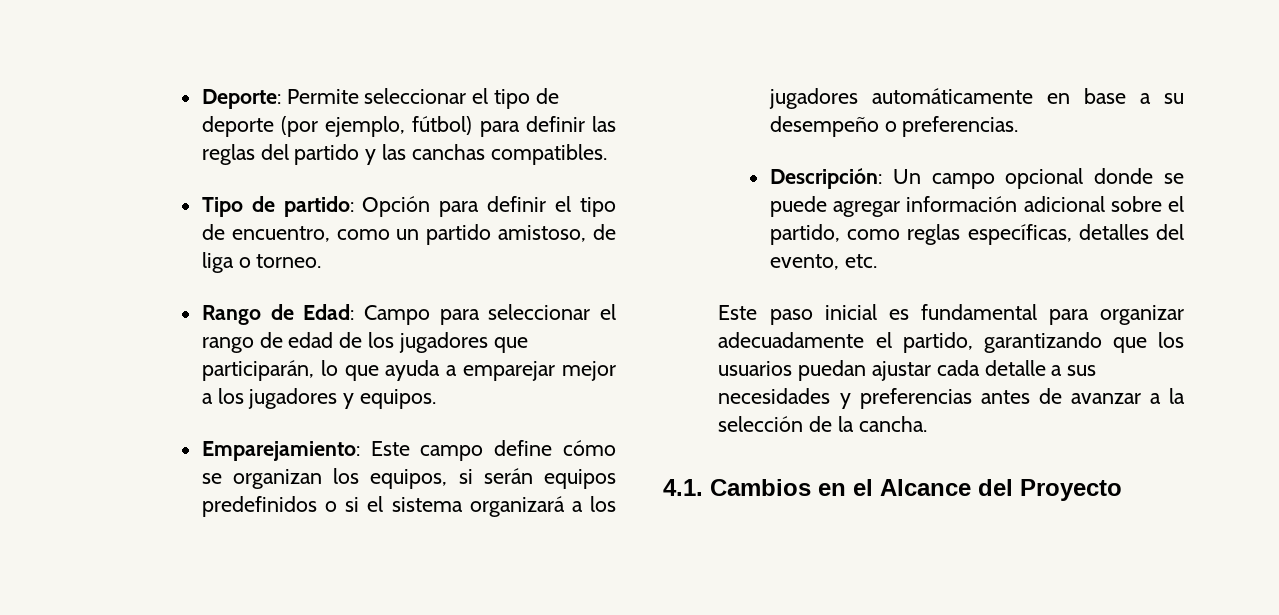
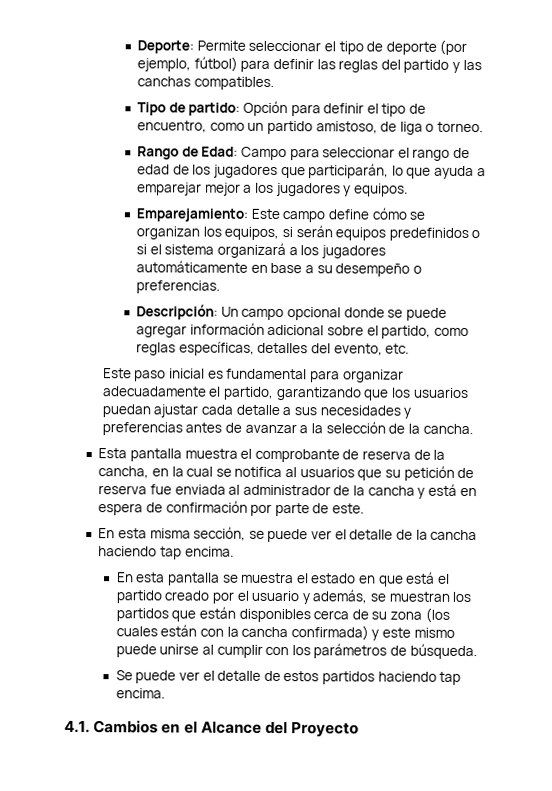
(927, 424) none -> [98,448,446,463] [98,465,475,481] [98,483,477,499] [98,500,365,517] [98,526,478,543] [98,546,234,560] [116,571,451,587] [115,589,472,605] [115,606,450,623] [115,624,455,641] [115,643,477,660] [115,670,462,685] [115,688,165,699] // Esta pantalla muestra el comprobante de reserva de la cancha, en la cual se notifica al usuarios que su petición de reserva fue enviada al administrador de la cancha y está en espera de confirmación por parte de este. // En esta misma sección, se puede ver el detalle de la cancha haciendo tap encima. // En esta pantalla se muestra el estado en que está el partido creado por el usuario y además, se muestran los partidos que están disponibles cerca de su zona (los cuales están con la cancha confirmada) y este mismo puede unirse al cumplir con los parámetros de búsqueda. // Se puede ver el detalle de estos partidos haciendo tap encima.

